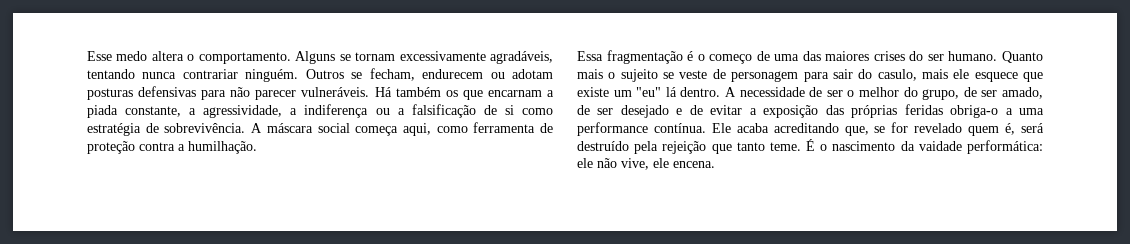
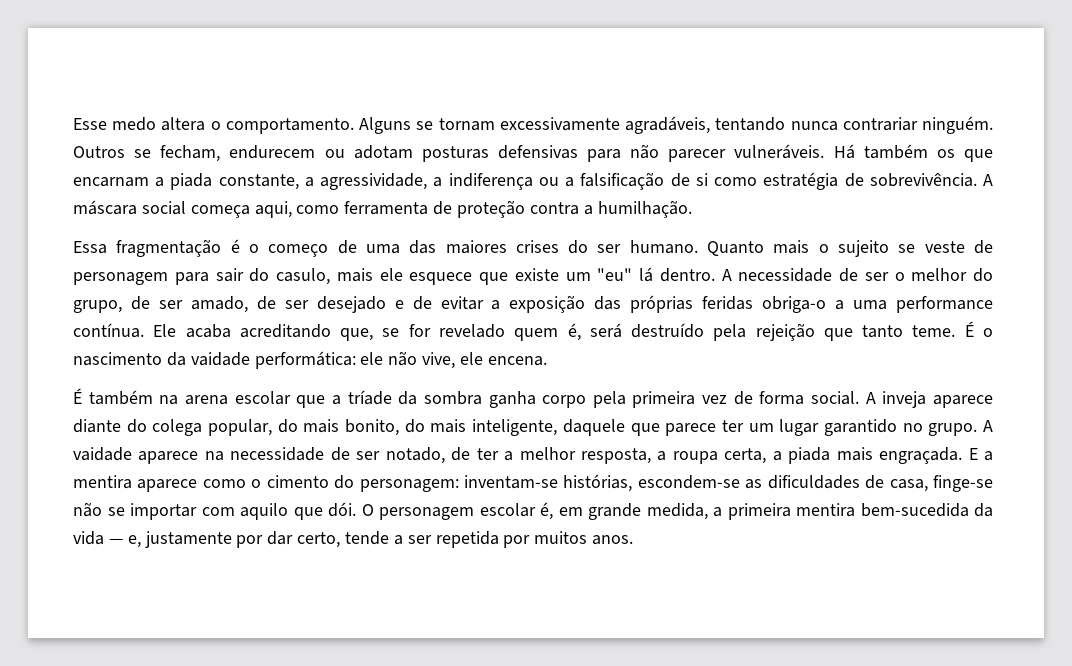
(715, 164) none -> [73,388,993,408] [73,419,994,436] [73,447,994,464] [73,474,994,492] [73,502,993,520] [73,531,634,548] // É também na arena escolar que a tríade da sombra ganha corpo pela primeira vez de forma social. A inveja aparece diante do colega popular, do mais bonito, do mais inteligente, daquele que parece ter um lugar garantido no grupo. A vaidade aparece na necessidade de ser notado, de ter a melhor resposta, a roupa certa, a piada mais engraçada. E a mentira aparece como o cimento do personagem: inventam-se histórias, escondem-se as dificuldades de casa, finge-se não se importar com aquilo que dói. O personagem escolar é, em grande medida, a primeira mentira bem-sucedida da vida — e, justamente por dar certo, tende a ser repetida por muitos anos.

